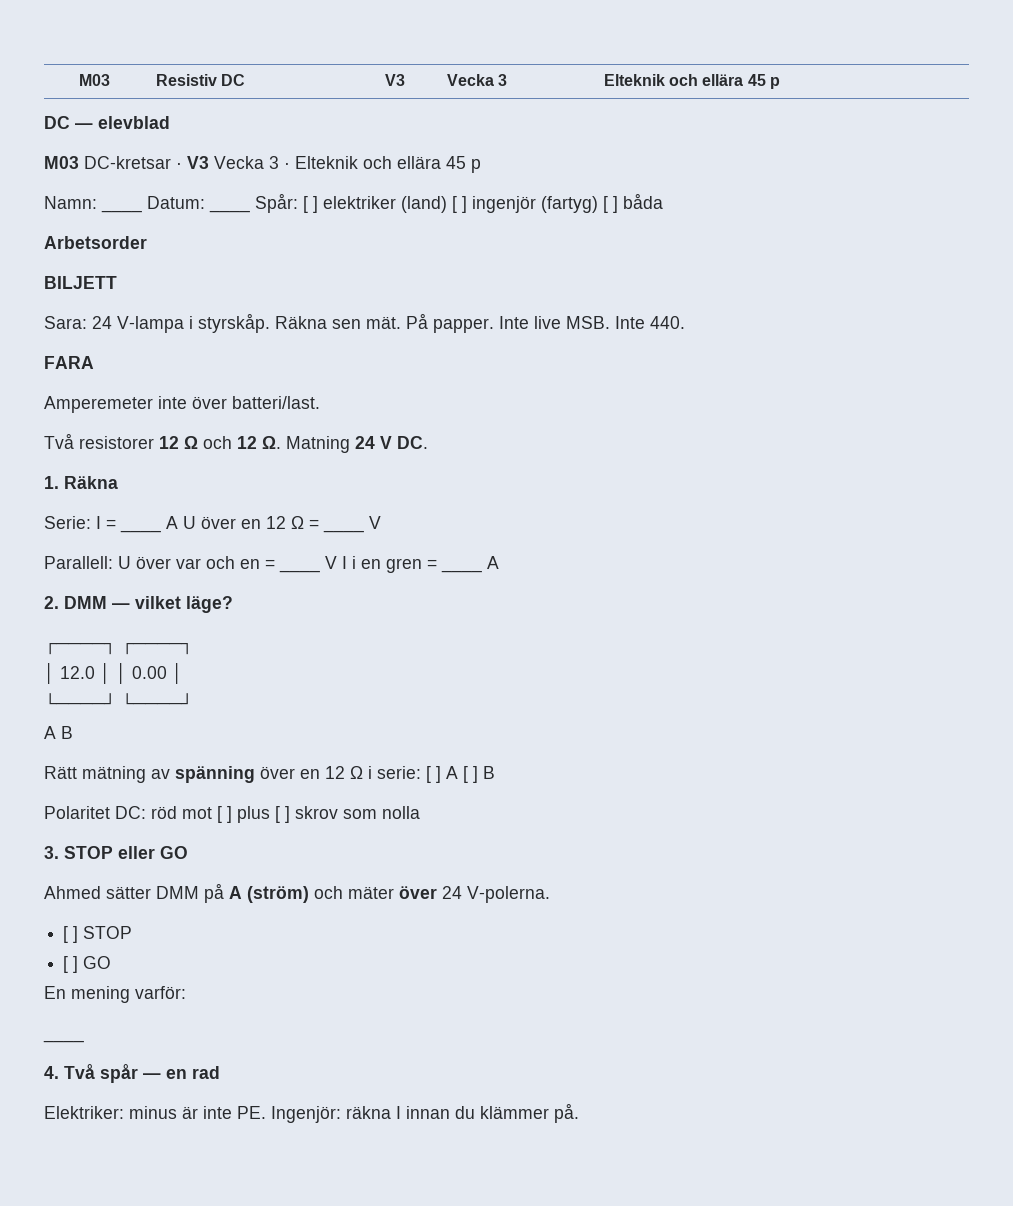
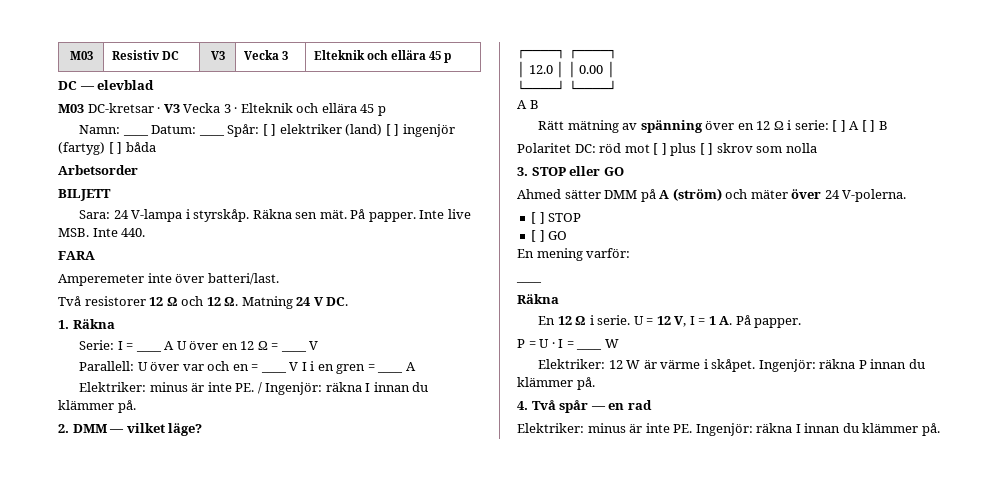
(499, 562) none -> [79,382,429,395] [58,400,136,413] // Elektriker: minus är inte PE. / Ingenjör: räkna I innan du klämmer på.
(84, 1041) none -> [517,294,559,304] [538,315,802,328] [517,339,574,348] [576,348,603,350] [604,339,619,348] [538,359,925,372] [517,377,595,390] // Räkna // En 12 Ω i serie. U = 12 V, I = 1 A. På papper. // P = U · I = ____ W // Elektriker: 12 W är värme i skåpet. Ingenjör: räkna P innan du klämmer på.

